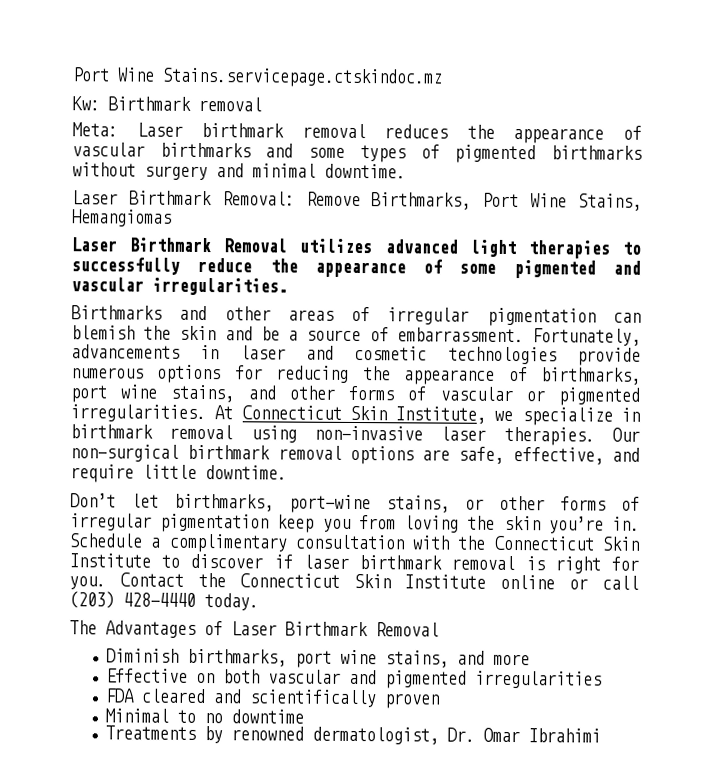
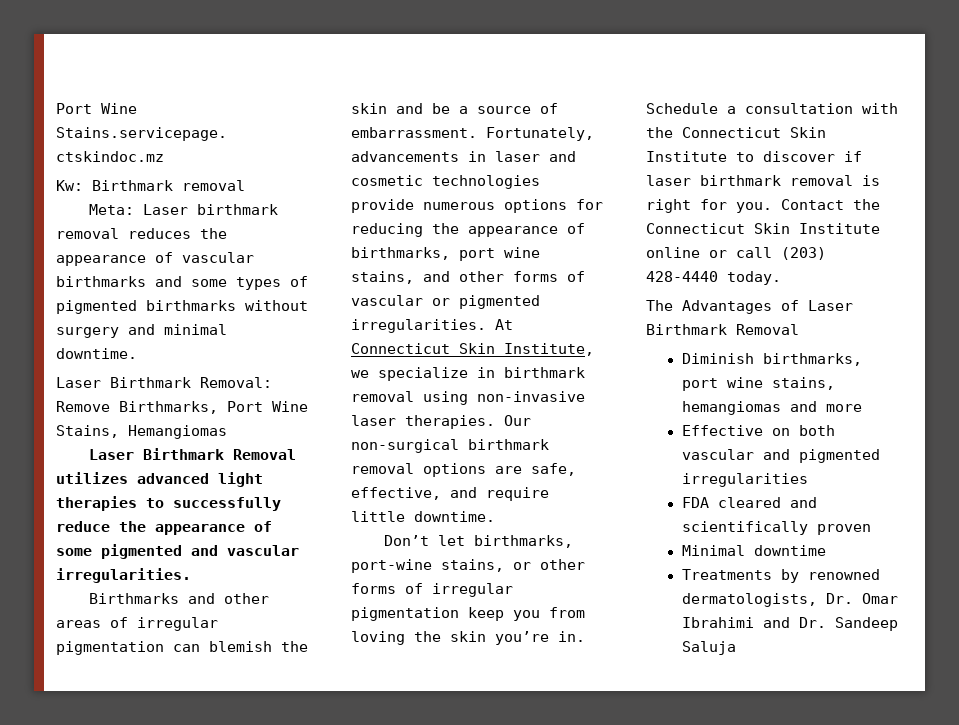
[168,533,288,553] complimentary -> (736, 110) none
(449, 659) none -> [681,401,781,415] hemangiomas
[176,709,223,724] to no -> (745, 550) none
[311,726,439,745] dermatologist, -> [681,593,817,607] dermatologists,
(601, 735) none -> [762,617,898,631] [681,641,736,655] and Dr. Sandeep Saluja

